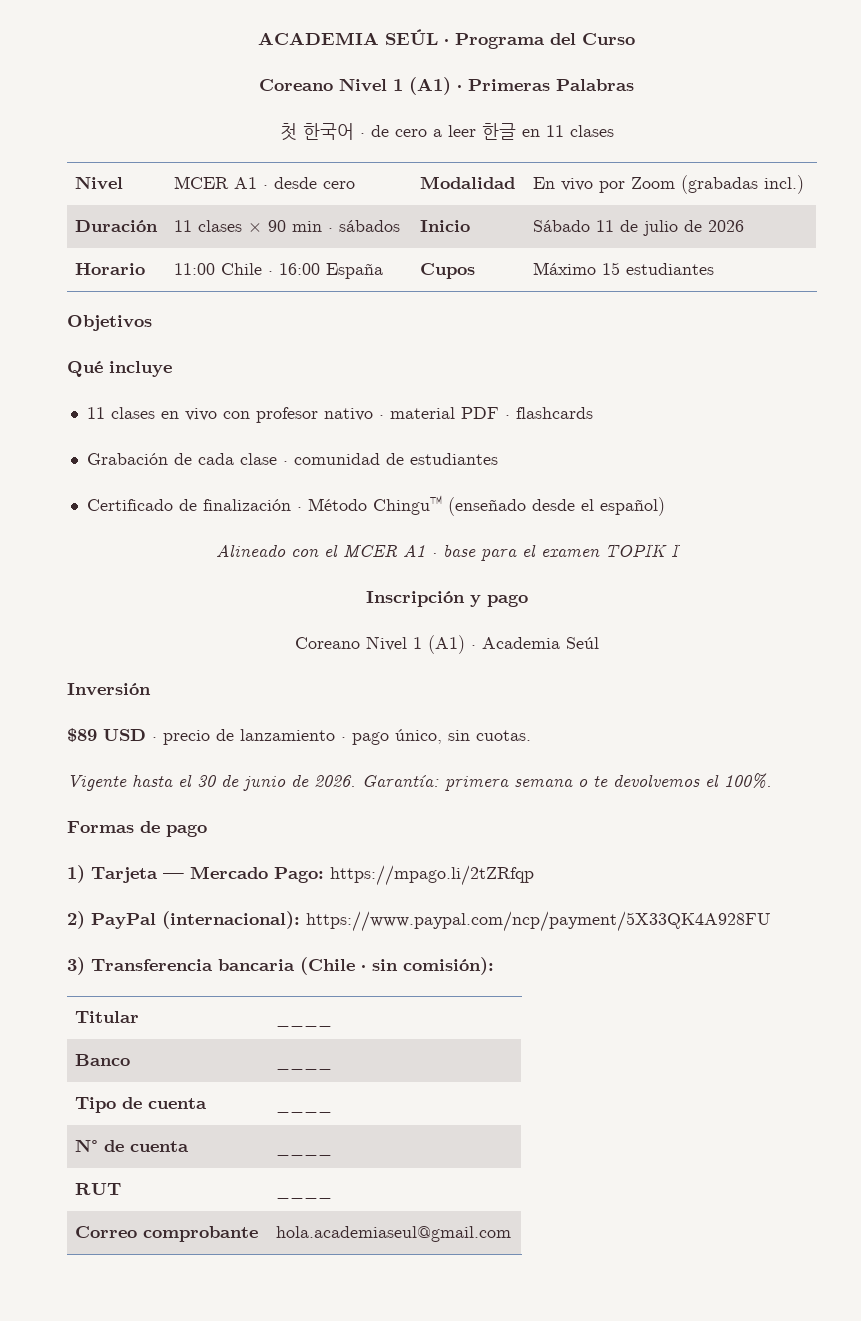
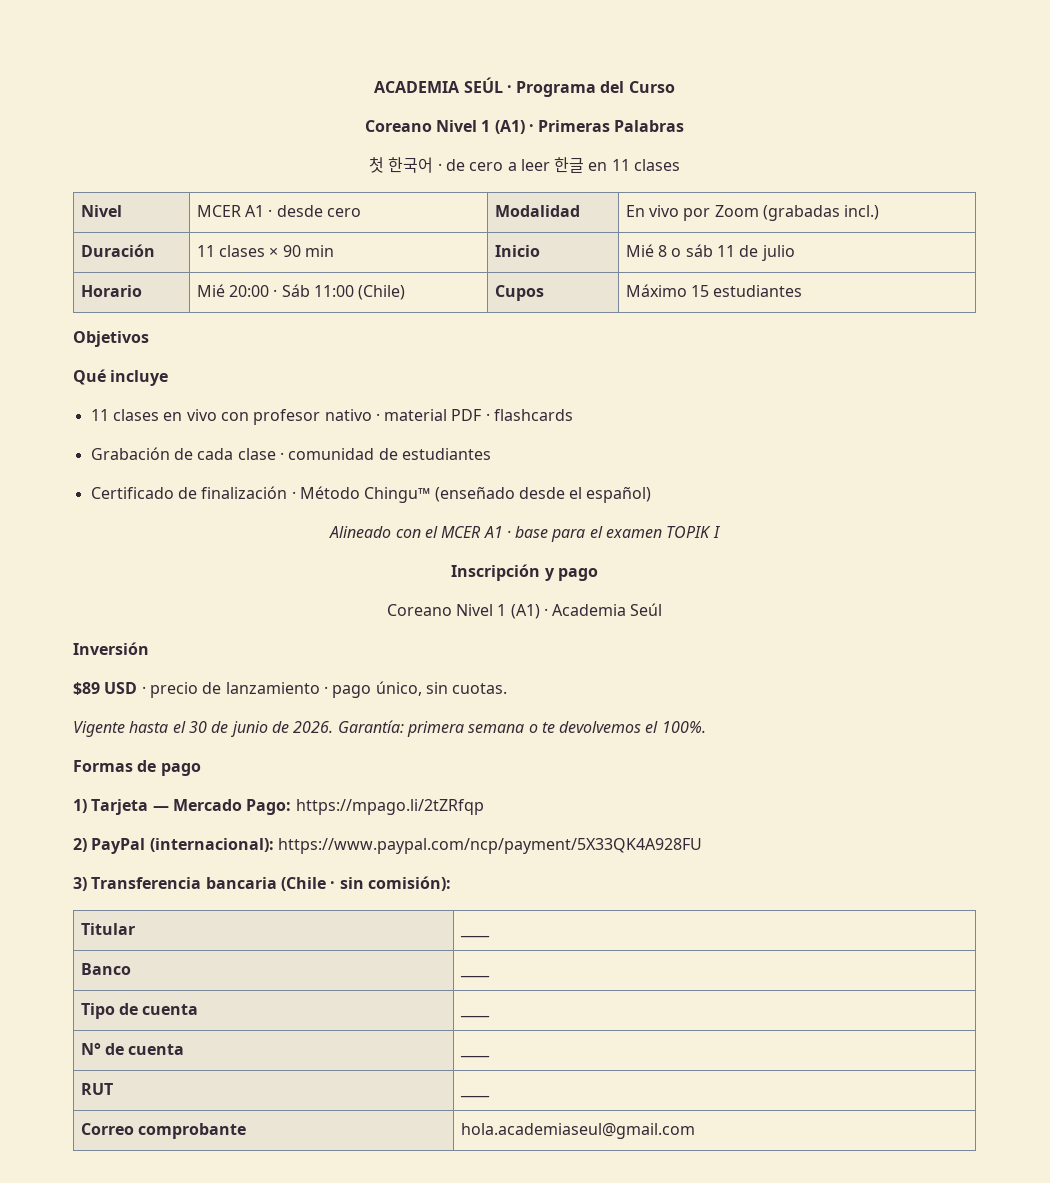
[328,220,401,232] · sábados -> (334, 251) none
[533,220,591,232] Sábado -> [625,244,713,257] Mié 8 o sáb
[684,220,745,232] de 2026 -> (795, 253) none
[174,263,384,279] 11:00 Chile · 16:00 España -> [196,284,406,300] Mié 20:00 · Sáb 11:00 (Chile)

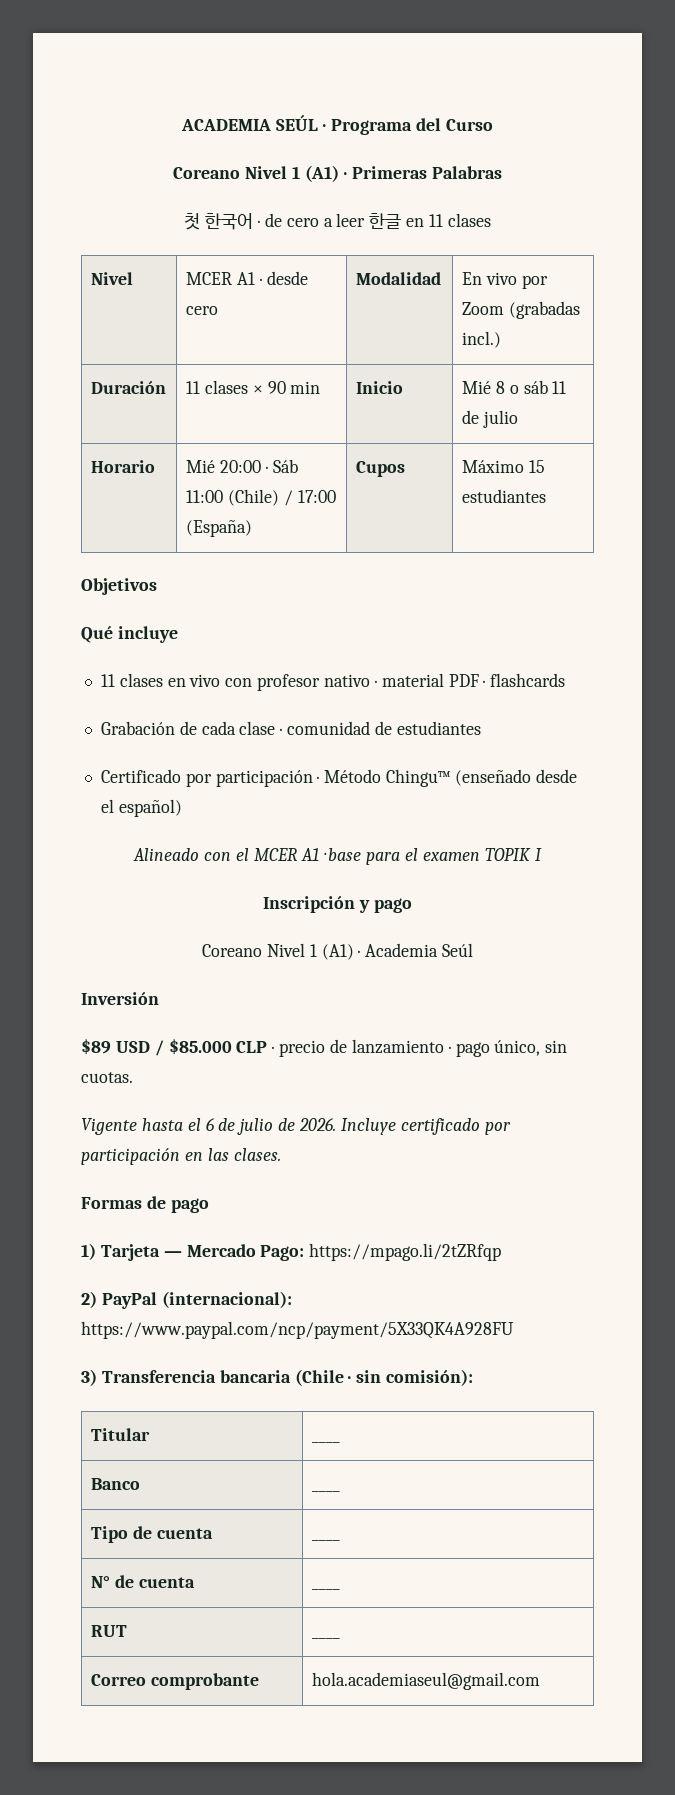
(406, 292) none -> [283,490,336,506] [185,520,252,537] / 17:00 (España)
[177,486,288,499] de finalización -> [185,770,313,787] por participación
(138, 688) none -> [154,1039,268,1056] / $85.000 CLP
[188,720,706,737] 30 de junio de 2026. Garantía: primera semana o te devolvemos el 100%. -> [205,1118,511,1135] [81,1148,281,1165] 6 de julio de 2026. Incluye certificado por participación en las clases.

